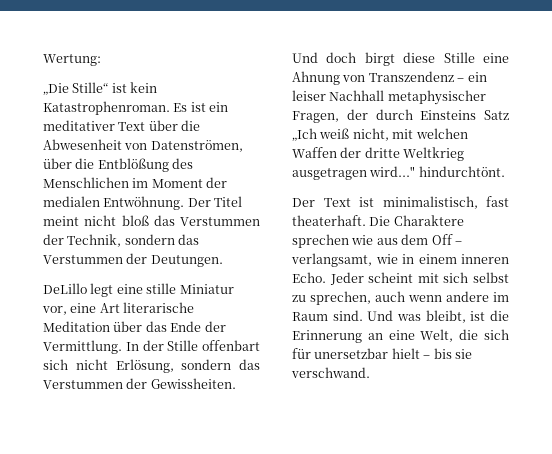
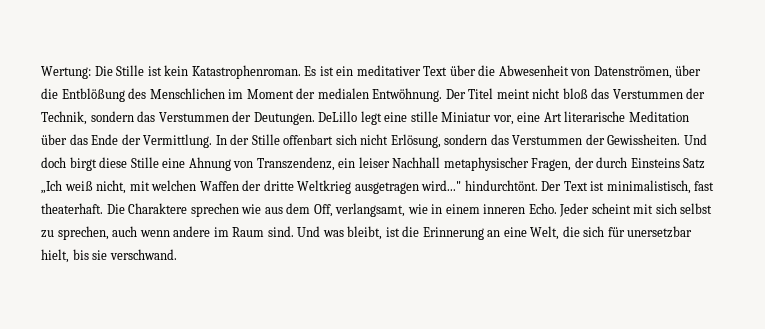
[43,82,109,95] // „Die Stille“ -> [94,65,145,76] Die Stille
(223, 261) // -> (315, 118) none
[368,71,465,82] Transzendenz – -> [256,157,335,171] Transzendenz,
(505, 171) // -> (538, 185) none
[431,234,462,245] Off – -> [313,204,333,217] Off,
[391,348,431,359] hielt – -> [41,249,69,263] hielt,

